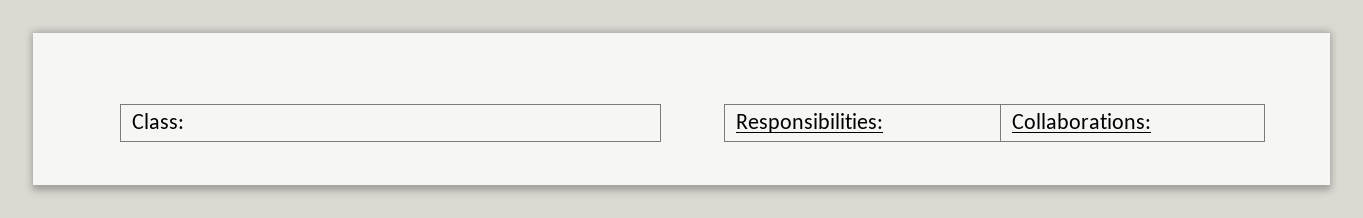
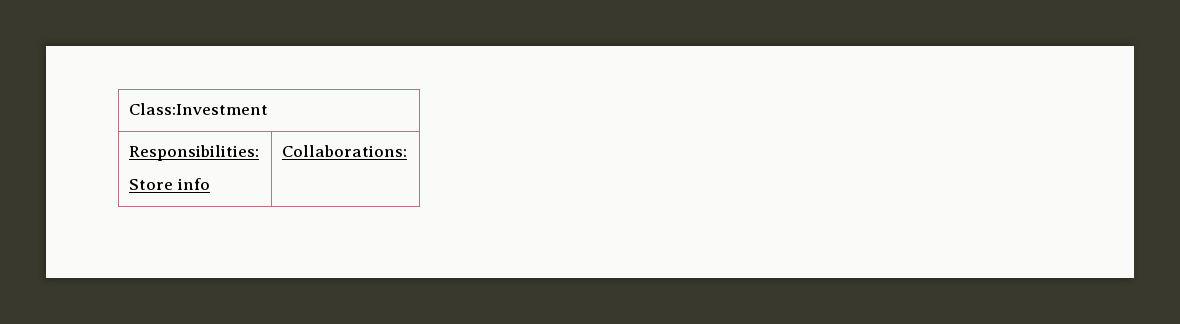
[131,113,184,129] Class: -> [129,103,269,115] Class:Investment
(883, 123) none -> [129,178,210,190] // Store info

